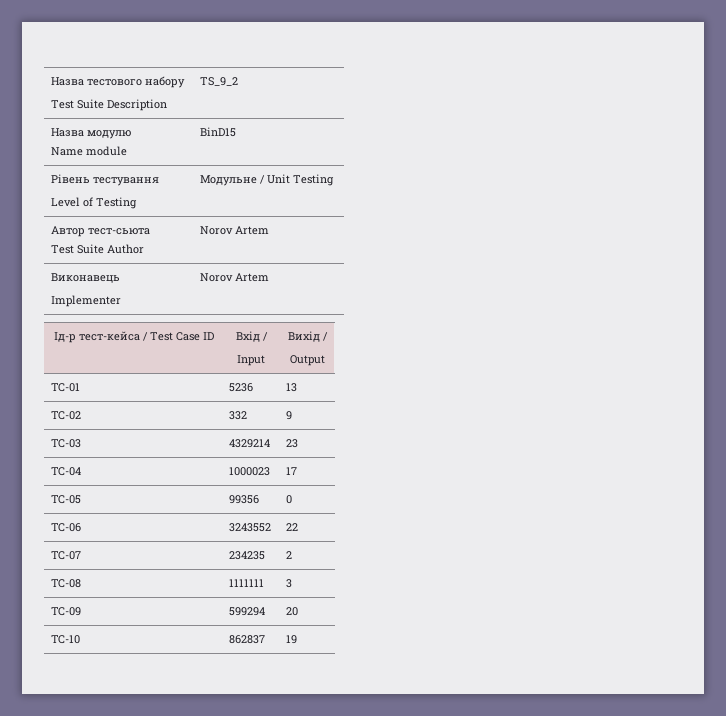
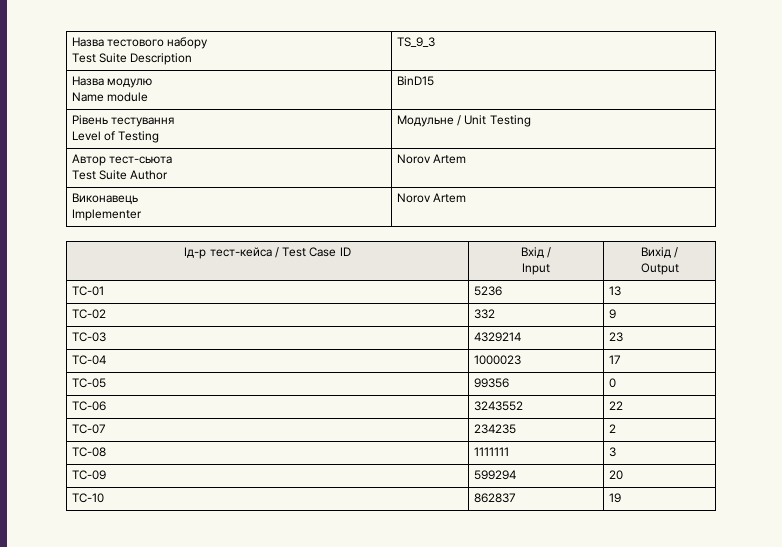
[199,77,238,86] TS_9_2 -> [396,37,435,47] TS_9_3

